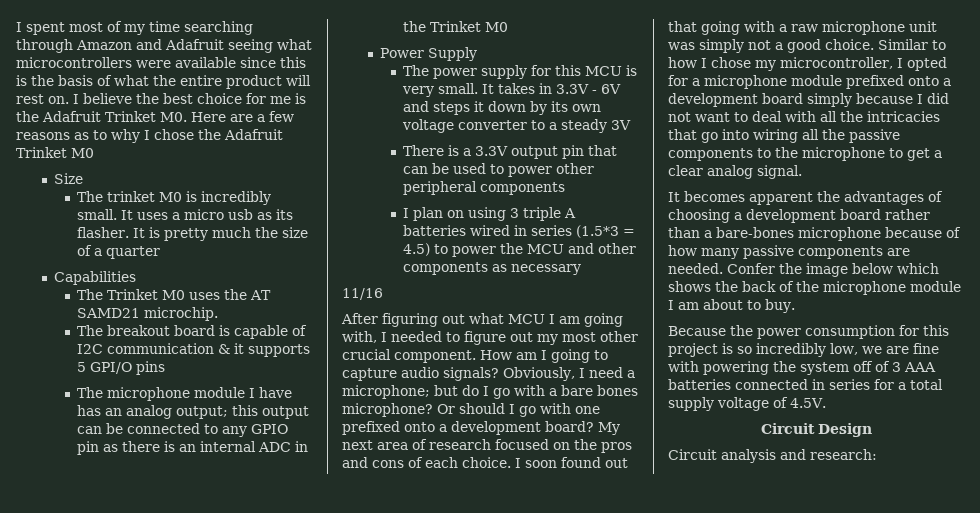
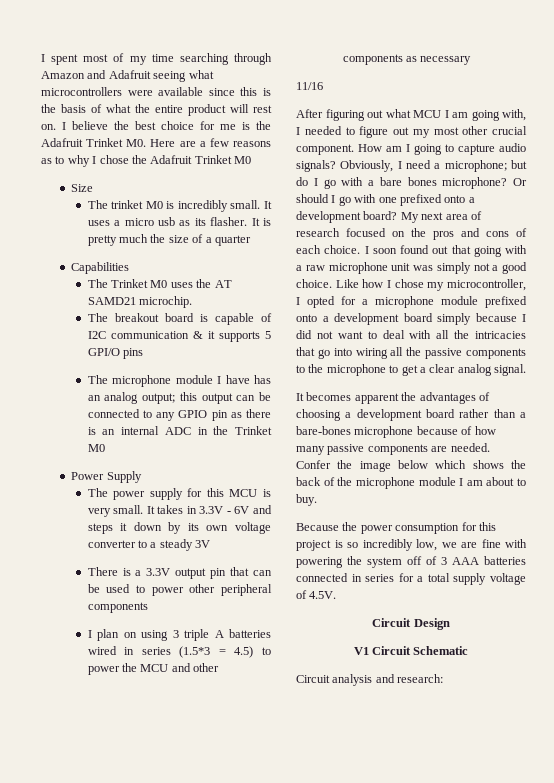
[878,39,946,50] Similar to -> [335,279,359,288] Like
(872, 430) none -> [353,646,469,655] // V1 Circuit Schematic

